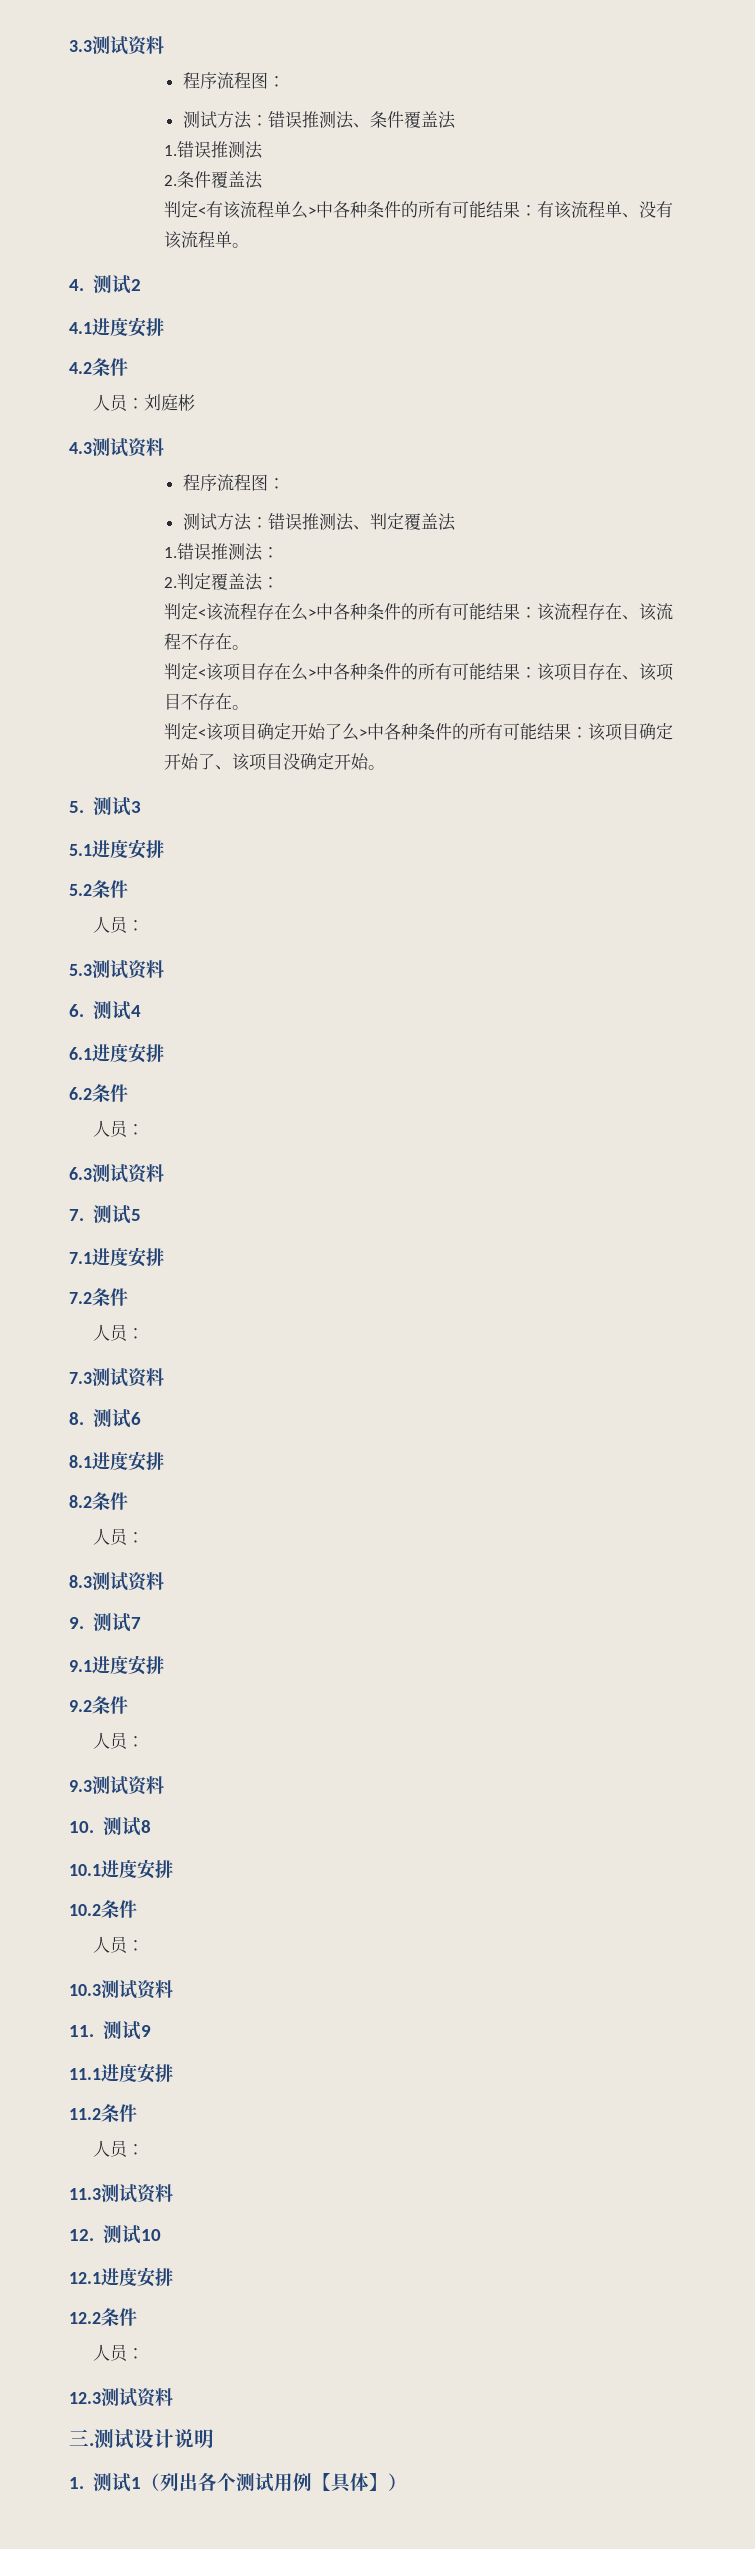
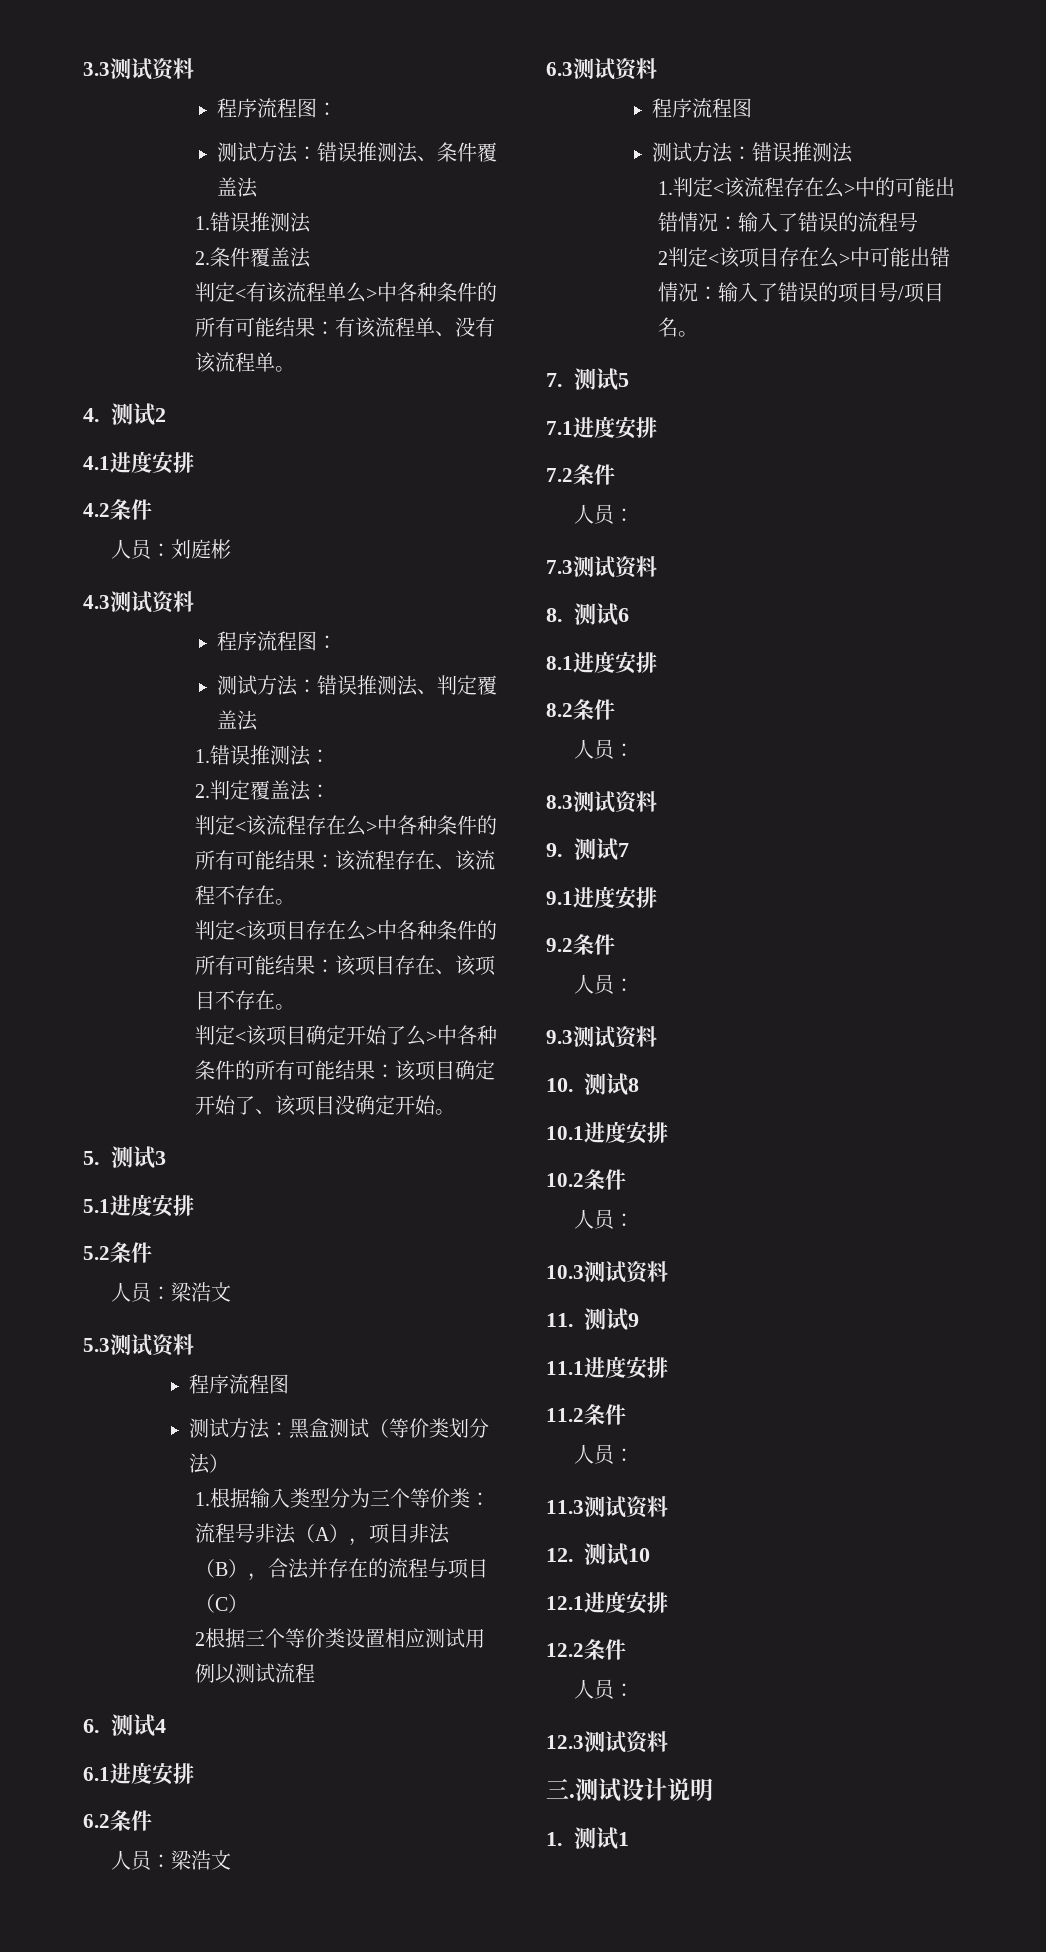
(144, 925) none -> [171,1282,232,1302] 梁浩文
(164, 969) none -> [189,1374,290,1394] [189,1418,490,1439] [189,1453,230,1474] [195,1488,491,1508] [195,1523,451,1546] [195,1558,489,1581] [195,1594,249,1613] [195,1628,486,1648] [195,1663,316,1684] // 程序流程图 // 测试方法：黑盒测试（等价类划分法） // 1.根据输入类型分为三个等价类：流程号非法（A），项目非法（B），合法并存在的流程与项目（C） // 2根据三个等价类设置相应测试用例以测试流程
(144, 1129) none -> [171,1850,232,1870] 梁浩文
(164, 1173) none -> [652,98,753,118] [652,142,854,163] [658,177,956,198] [658,212,919,232] [658,247,951,268] [658,282,945,303] [658,317,699,337] // 程序流程图 // 测试方法：错误推测法 // 1.判定<该流程存在么>中的可能出错情况：输入了错误的流程号 // 2判定<该项目存在么>中可能出错情况：输入了错误的项目号/项目名。
[140,2472,407,2493] （列出各个测试用例【具体】） -> (630, 1839) none

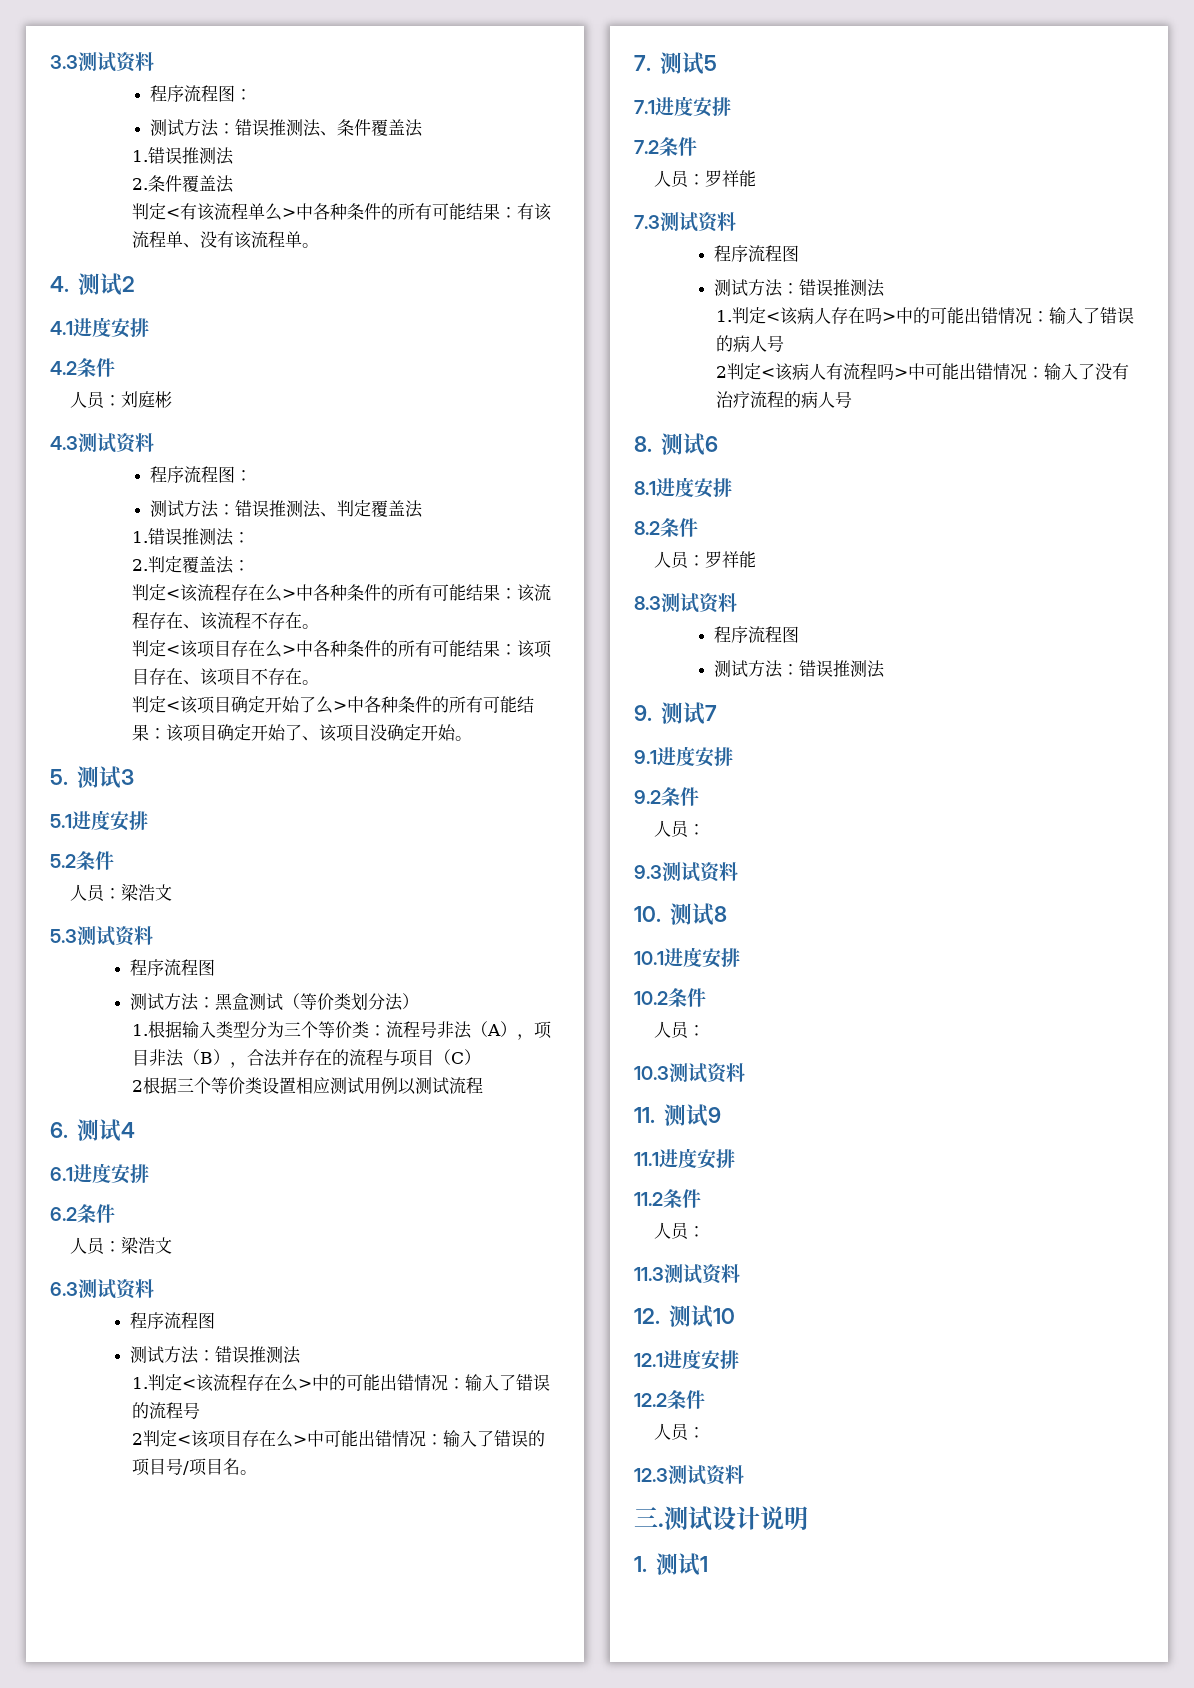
(635, 515) none -> [705,170,757,187] 罗祥能
(657, 566) none -> [714,245,800,262] [714,279,886,297] [715,307,1134,325] [715,335,784,353] [715,363,1129,381] [715,391,852,409] // 程序流程图 // 测试方法：错误推测法 // 1.判定<该病人存在吗>中的可能出错情况：输入了错误的病人号 // 2判定<该病人有流程吗>中可能出错情况：输入了没有治疗流程的病人号
(635, 750) none -> [705,551,757,568] 罗祥能
(657, 801) none -> [714,626,800,643] [714,660,886,678] // 程序流程图 // 测试方法：错误推测法

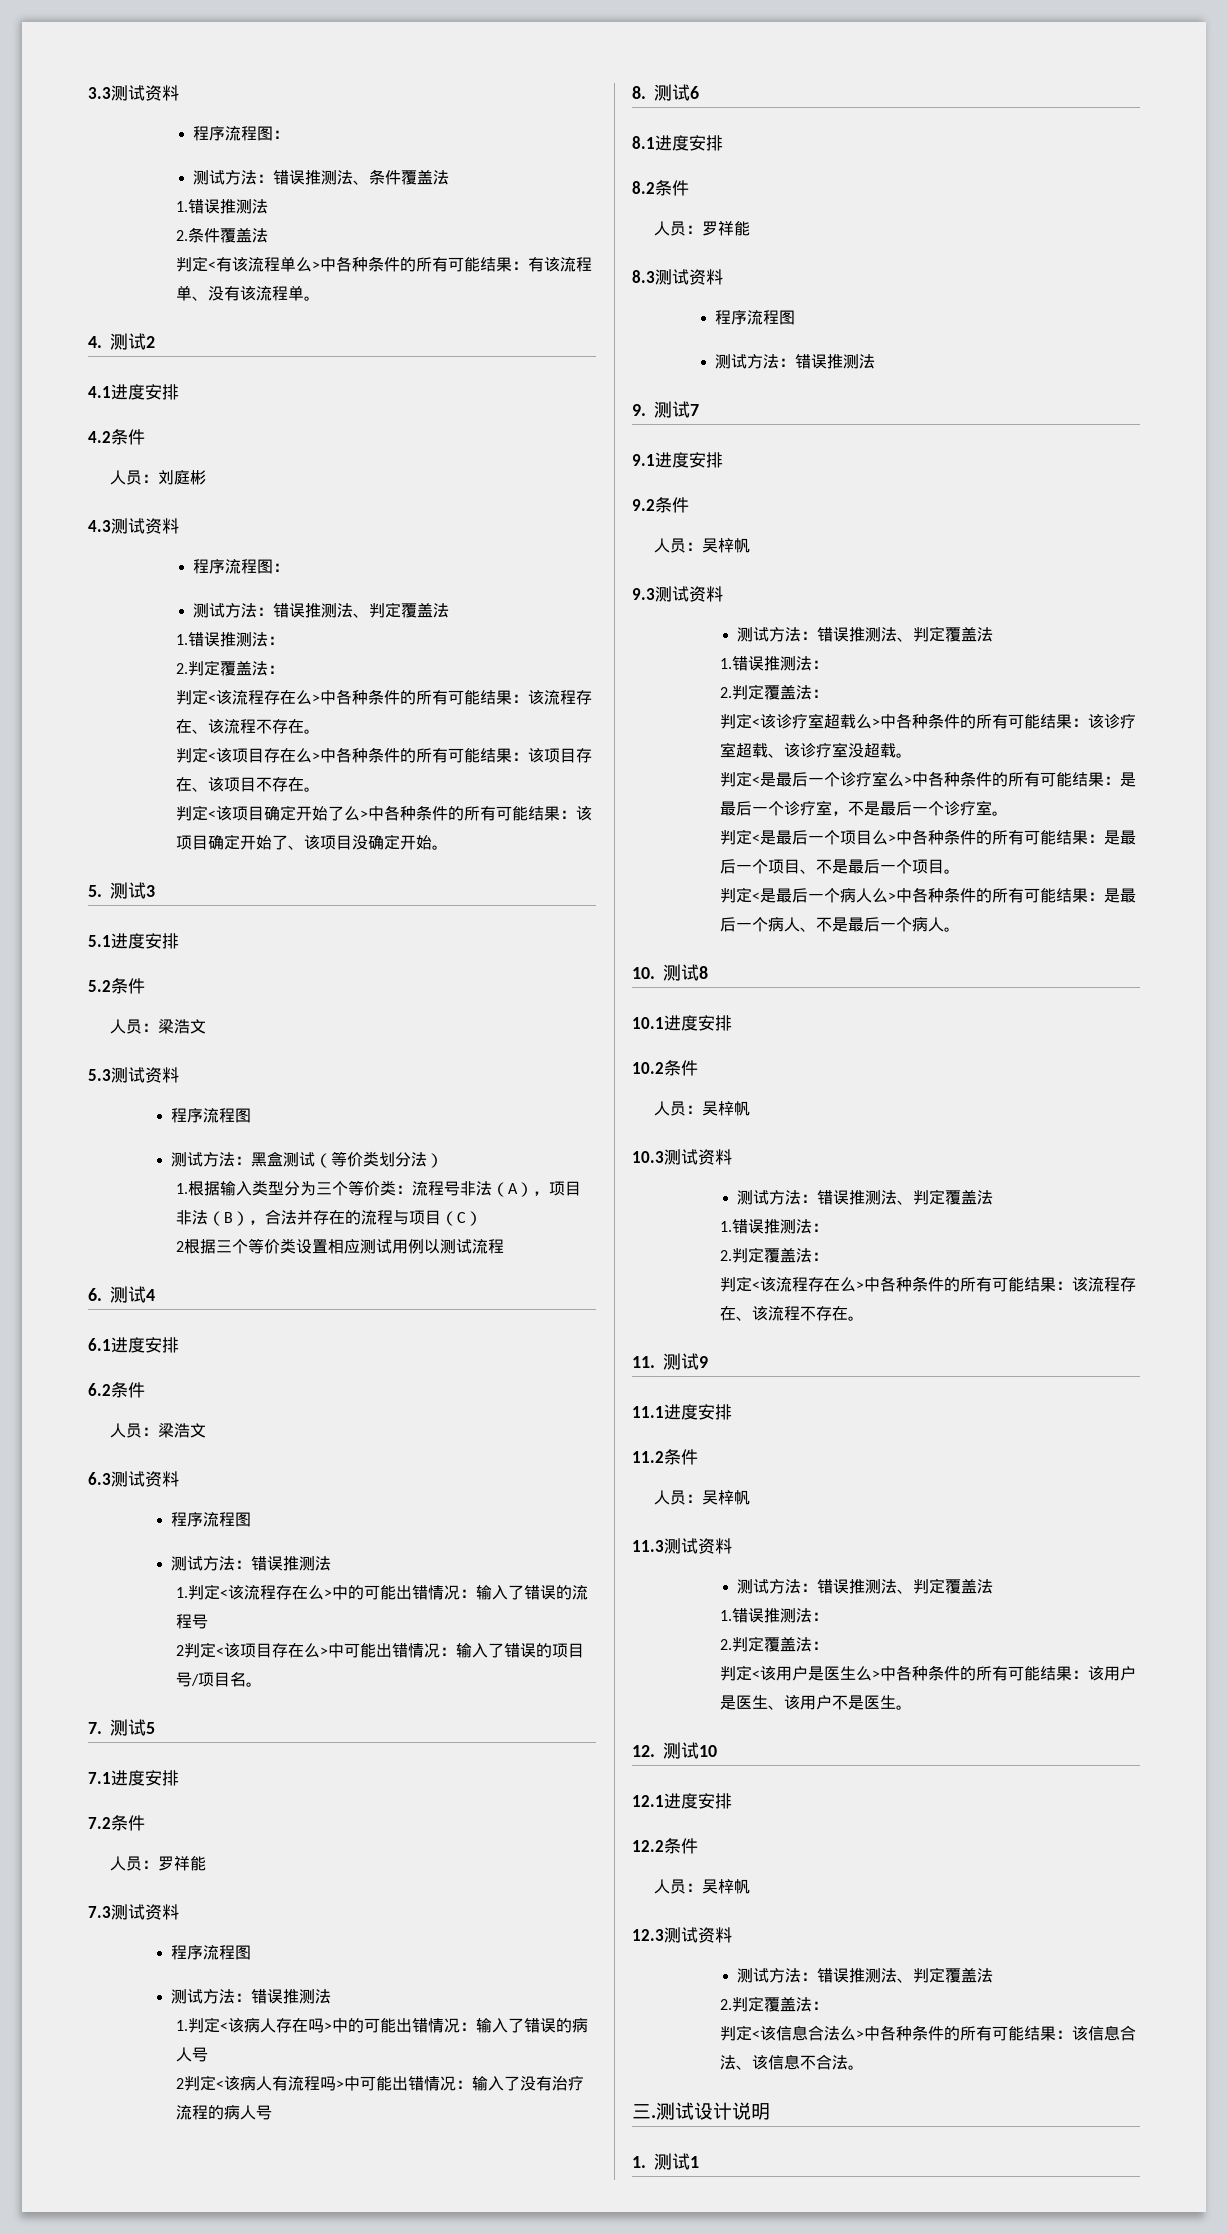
(706, 829) none -> [701,538,750,553] 吴梓帆
(738, 871) none -> [737,626,994,642] [719,656,828,671] [719,684,828,700] [719,713,1136,729] [719,742,912,758] [719,771,1136,787] [719,800,1008,816] [719,829,1136,845] [719,859,960,874] [719,887,1136,903] [719,916,960,932] // 测试方法：错误推测法、判定覆盖法 // 1.错误推测法： // 2.判定覆盖法： // 判定<该诊疗室超载么>中各种条件的所有可能结果：该诊疗室超载、该诊疗室没超载。 // 判定<是最后一个诊疗室么>中各种条件的所有可能结果：是最后一个诊疗室，不是最后一个诊疗室。 // 判定<是最后一个项目么>中各种条件的所有可能结果：是最后一个项目、不是最后一个项目。 // 判定<是最后一个病人么>中各种条件的所有可能结果：是最后一个病人、不是最后一个病人。
(706, 1030) none -> [701,1101,750,1116] 吴梓帆
(745, 1072) none -> [737,1189,994,1205] [719,1219,828,1234] [719,1247,828,1263] [719,1276,1136,1292] [719,1306,864,1321] // 测试方法：错误推测法、判定覆盖法 // 1.错误推测法： // 2.判定覆盖法： // 判定<该流程存在么>中各种条件的所有可能结果：该流程存在、该流程不存在。
(706, 1231) none -> [701,1490,750,1505] 吴梓帆
(740, 1273) none -> [737,1578,994,1594] [719,1608,828,1623] [719,1636,828,1652] [719,1665,1136,1681] [719,1695,912,1710] // 测试方法：错误推测法、判定覆盖法 // 1.错误推测法： // 2.判定覆盖法： // 判定<该用户是医生么>中各种条件的所有可能结果：该用户是医生、该用户不是医生。
(706, 1432) none -> [701,1879,750,1894] 吴梓帆
(744, 1474) none -> [737,1967,994,1983] [719,1996,828,2012] [719,2025,1136,2041] [719,2054,864,2070] // 测试方法：错误推测法、判定覆盖法 // 2.判定覆盖法： // 判定<该信息合法么>中各种条件的所有可能结果：该信息合法、该信息不合法。

